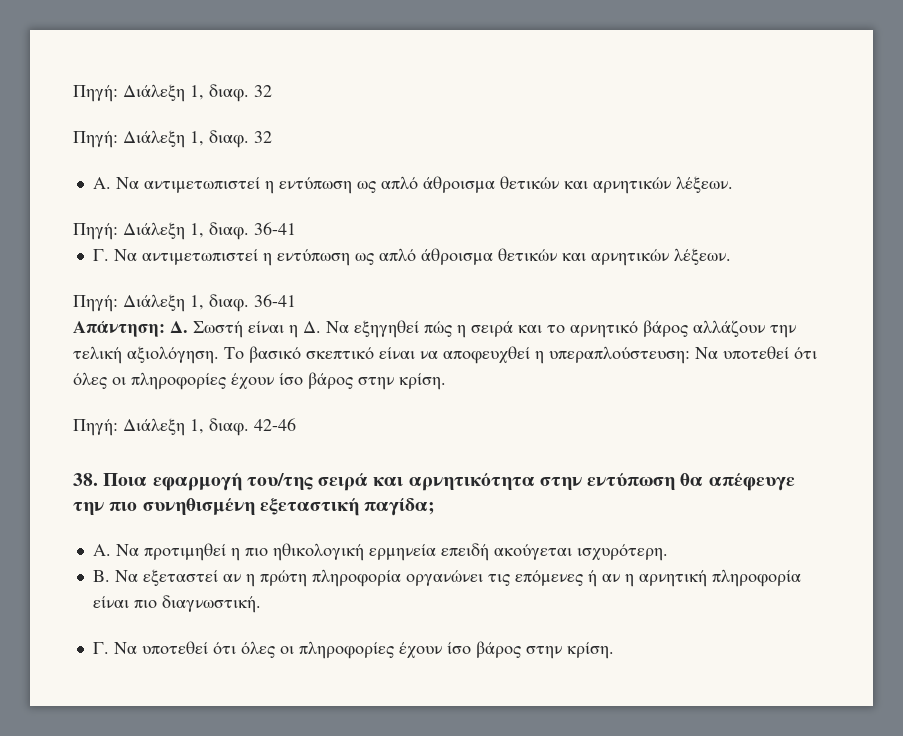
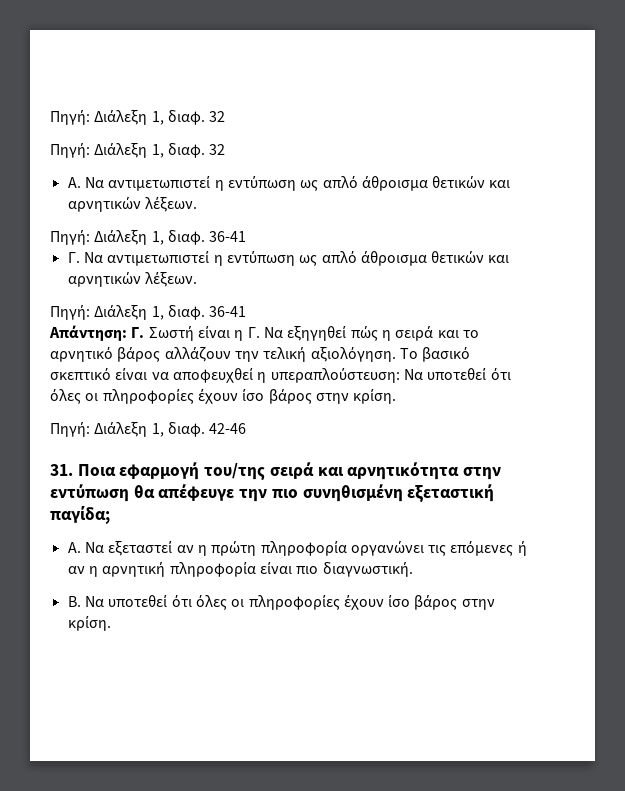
[170,321,188,333] Δ. -> [131,327,145,338] Γ.
[303,321,321,333] Δ. -> [247,327,260,338] Γ.
[73,473,98,486] 38. -> [50,464,73,476] 31.
[143,543,668,561] [92,570,138,582] προτιμηθεί η πιο ηθικολογική ερμηνεία επειδή ακούγεται ισχυρότερη. // Β. Να -> (104, 547) none
[92,642,109,654] Γ. -> [67,596,81,607] Β.

